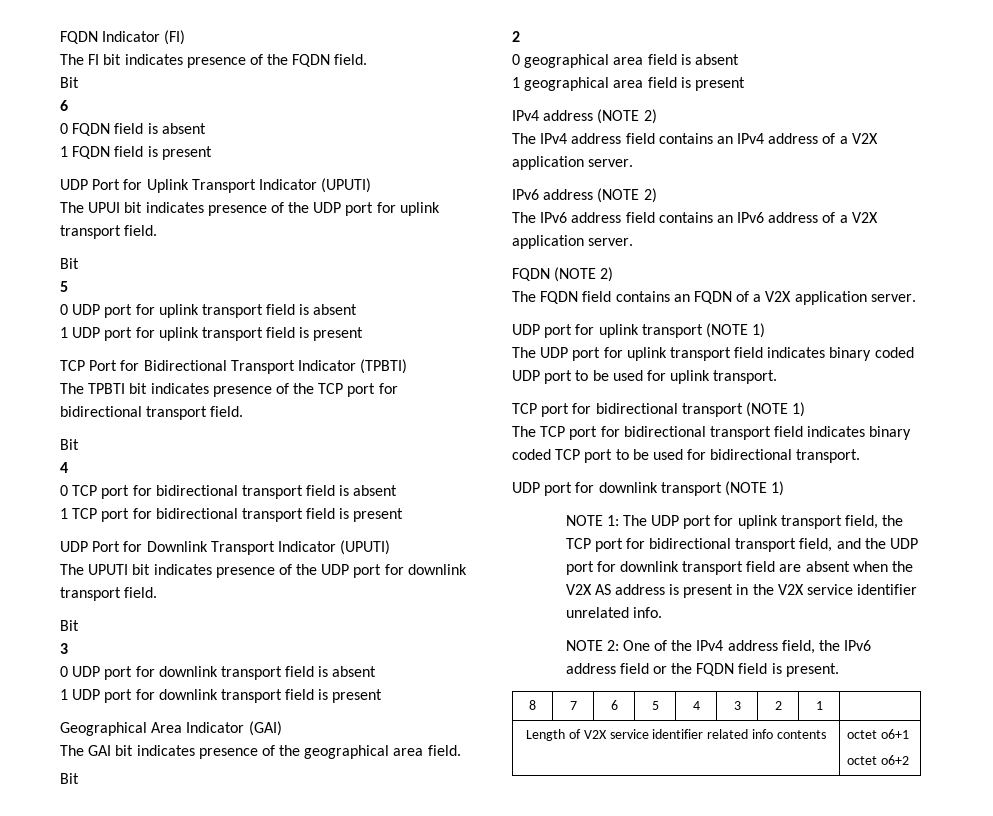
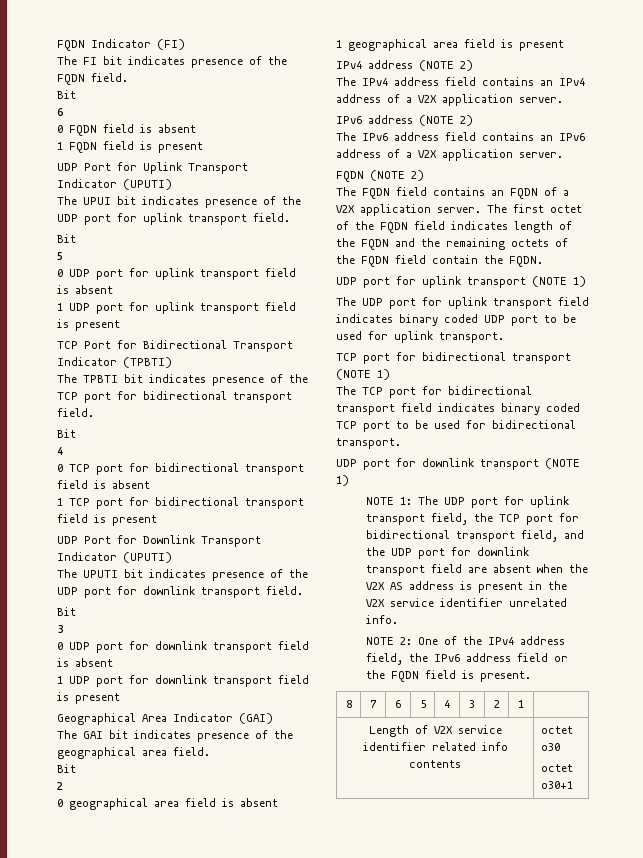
(916, 298) none -> [487,204,582,213] [336,221,572,233] [336,238,568,250] [336,255,543,267] The first octet of the FQDN field indicates length of the FQDN and the remaining octets of the FQDN field contain the FQDN.
[880,729,909,739] [846,755,909,765] o6+1 // octet o6+2 -> [540,743,560,751] [540,764,573,772] [540,781,573,789] o30 // octet o30+1

